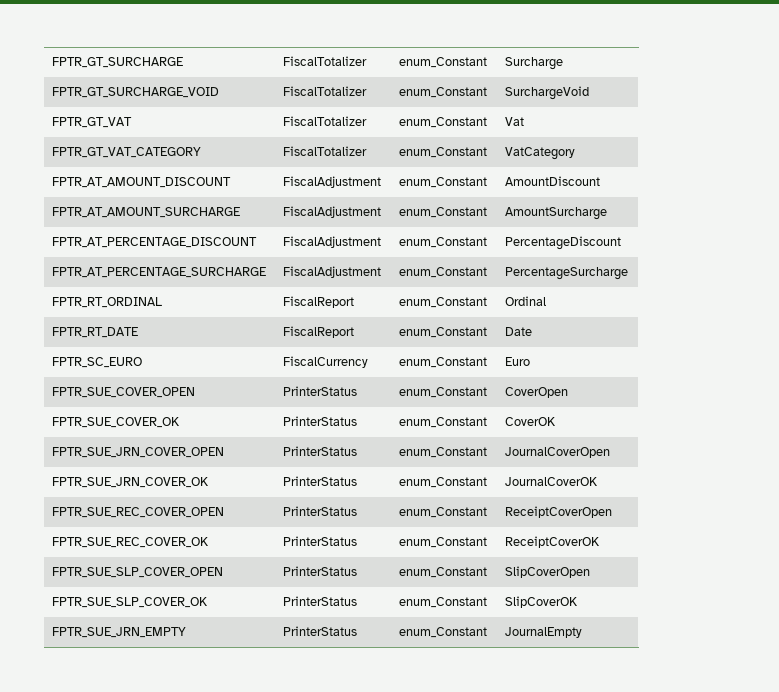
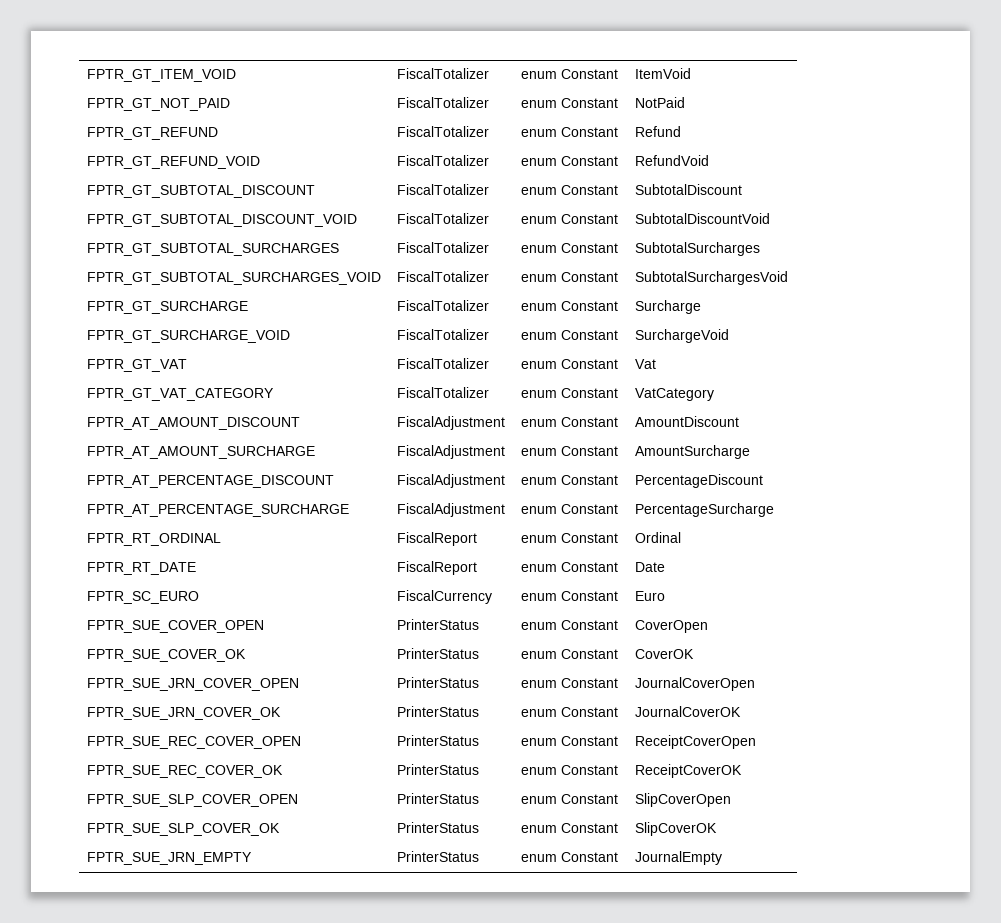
(52, 62) none -> [86,69,236,82] [396,68,489,79] [520,69,618,79] [634,68,691,79] [86,98,230,111] [396,97,489,108] [520,98,618,108] [634,97,685,108] [86,127,218,140] [396,126,489,137] [520,127,618,137] [634,126,681,137] [86,156,260,169] [396,155,489,166] [520,156,618,166] [634,155,709,166] [86,185,315,198] [396,184,489,195] [520,185,618,195] [634,184,742,195] [86,214,357,227] [396,213,489,224] [520,214,618,224] [634,213,770,224] [86,243,339,256] [396,242,489,253] [520,243,618,253] [634,242,760,256] [86,272,381,285] [396,271,489,282] [520,272,618,282] [634,271,788,285] FPTR_GT_ITEM_VOID | FiscalTotalizer | enum Constant | ItemVoid // FPTR_GT_NOT_PAID | FiscalTotalizer | enum Constant | NotPaid // FPTR_GT_REFUND | FiscalTotalizer | enum Constant | Refund // FPTR_GT_REFUND_VOID | FiscalTotalizer | enum Constant | RefundVoid // FPTR_GT_SUBTOTAL_DISCOUNT | FiscalTotalizer | enum Constant | SubtotalDiscount // FPTR_GT_SUBTOTAL_DISCOUNT_VOID | FiscalTotalizer | enum Constant | SubtotalDiscountVoid // FPTR_GT_SUBTOTAL_SURCHARGES | FiscalTotalizer | enum Constant | SubtotalSurcharges // FPTR_GT_SUBTOTAL_SURCHARGES_VOID | FiscalTotalizer | enum Constant | SubtotalSurchargesVoid //
[399,57,488,68] enum_Constant -> [520,301,618,311] enum Constant
[399,87,488,98] enum_Constant -> [520,330,618,340] enum Constant
[399,117,488,128] enum_Constant -> [520,359,618,369] enum Constant
[399,147,488,158] enum_Constant -> [520,388,618,398] enum Constant
[399,177,488,188] enum_Constant -> [520,417,618,427] enum Constant
[399,207,488,218] enum_Constant -> [520,446,618,456] enum Constant
[399,237,488,248] enum_Constant -> [520,475,618,485] enum Constant
[399,267,488,278] enum_Constant -> [520,504,618,514] enum Constant
[399,297,488,308] enum_Constant -> [520,533,618,543] enum Constant
[399,327,488,338] enum_Constant -> [520,562,618,572] enum Constant
[399,357,488,368] enum_Constant -> [520,591,618,601] enum Constant
[399,387,488,398] enum_Constant -> [520,620,618,630] enum Constant
[399,417,488,428] enum_Constant -> [520,649,618,659] enum Constant
[399,447,488,458] enum_Constant -> [520,678,618,688] enum Constant
[399,477,488,488] enum_Constant -> [520,707,618,717] enum Constant
[399,507,488,518] enum_Constant -> [520,736,618,746] enum Constant
[399,537,488,548] enum_Constant -> [520,765,618,775] enum Constant
[399,567,488,578] enum_Constant -> [520,794,618,804] enum Constant
[399,597,488,608] enum_Constant -> [520,823,618,833] enum Constant
[399,627,488,638] enum_Constant -> [520,852,618,862] enum Constant

